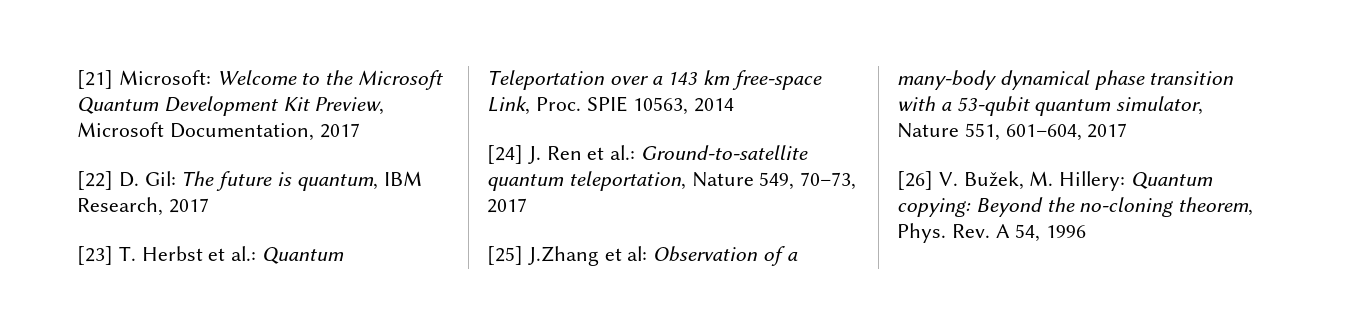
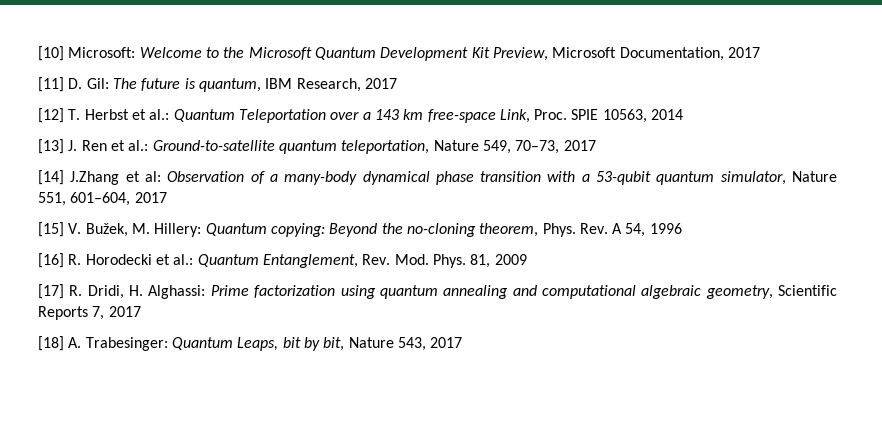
[77,70,113,89] [21] -> [38,46,64,61] [10]
[77,171,113,190] [22] -> [38,77,64,92] [11]
[77,246,113,265] [23] -> [38,108,64,123] [12]
[487,145,523,164] [24] -> [38,139,64,154] [13]
[487,246,523,265] [25] -> [38,170,64,185] [14]
[897,171,933,190] [26] -> [38,222,64,237] [15]
(1087, 231) none -> [38,253,527,268] [38,284,837,299] [38,306,141,320] [38,336,463,351] // [16] R. Horodecki et al.: Quantum Entanglement, Rev. Mod. Phys. 81, 2009 // [17] R. Dridi, H. Alghassi: Prime factorization using quantum annealing and computational algebraic geometry, Scientific Reports 7, 2017 // [18] A. Trabesinger: Quantum Leaps, bit by bit, Nature 543, 2017

